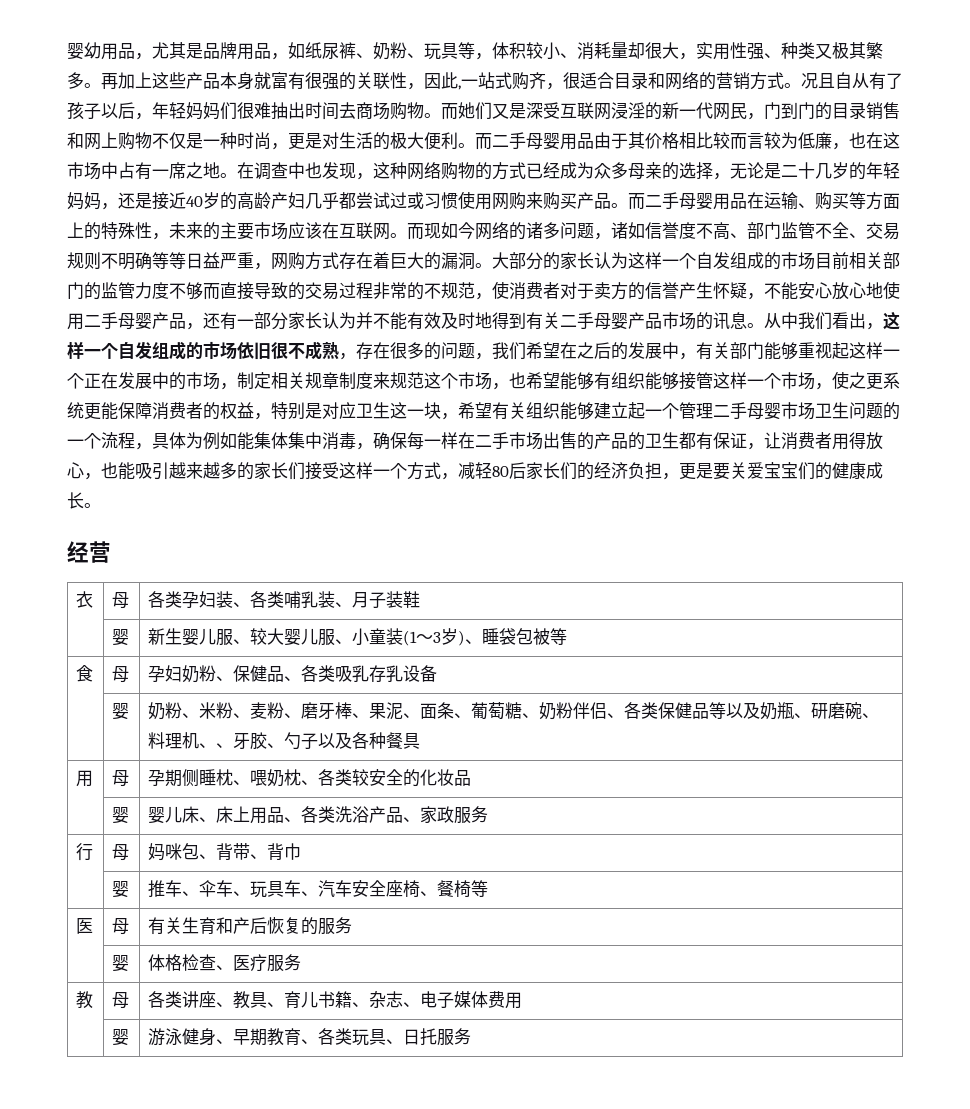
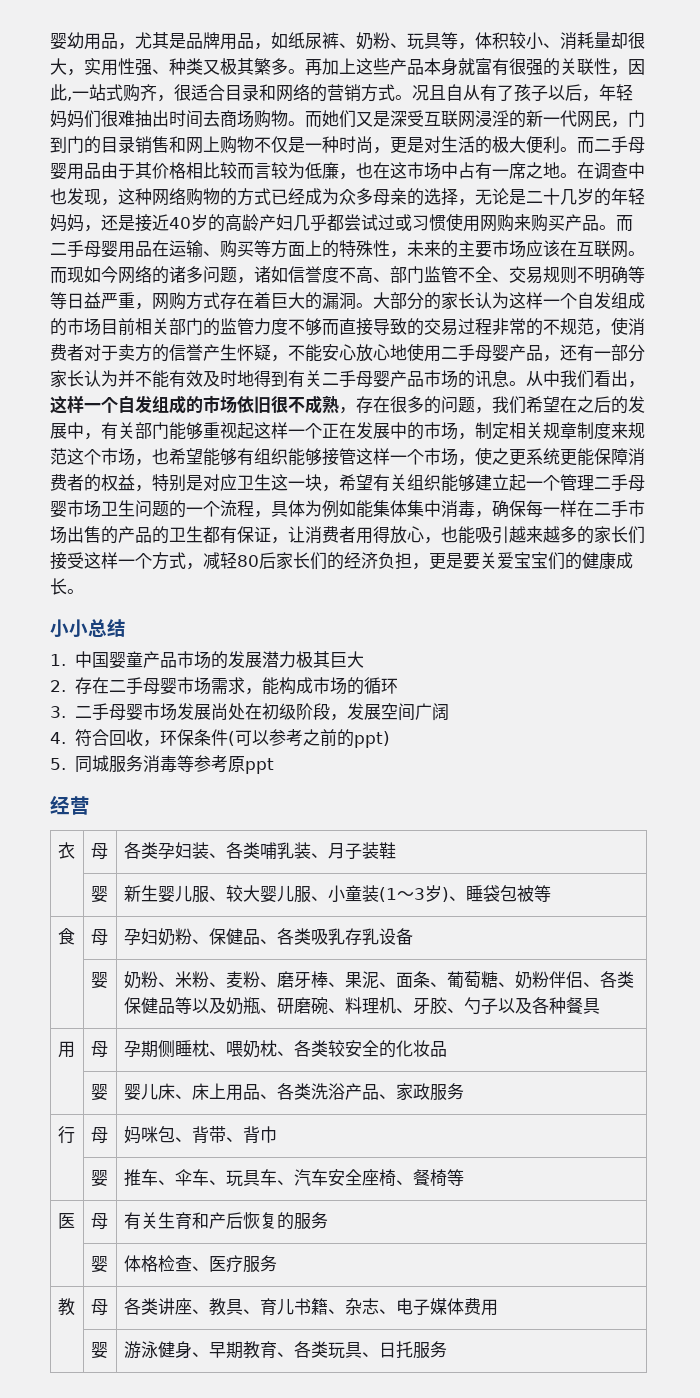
(101, 505) none -> [50,619,126,638] [50,651,364,669] [50,677,398,695] [50,703,449,721] [50,729,390,748] [50,755,274,774] // 小小总结 // 1.中国婴童产品市场的发展潜力极其巨大 // 2.存在二手母婴市场需求，能构成市场的循环 // 3.二手母婴市场发展尚处在初级阶段，发展空间广阔 // 4.符合回收，环保条件(可以参考之前的ppt) // 5.同城服务消毒等参考原ppt
[216,743,234,748] 、 -> (413, 1010) none

